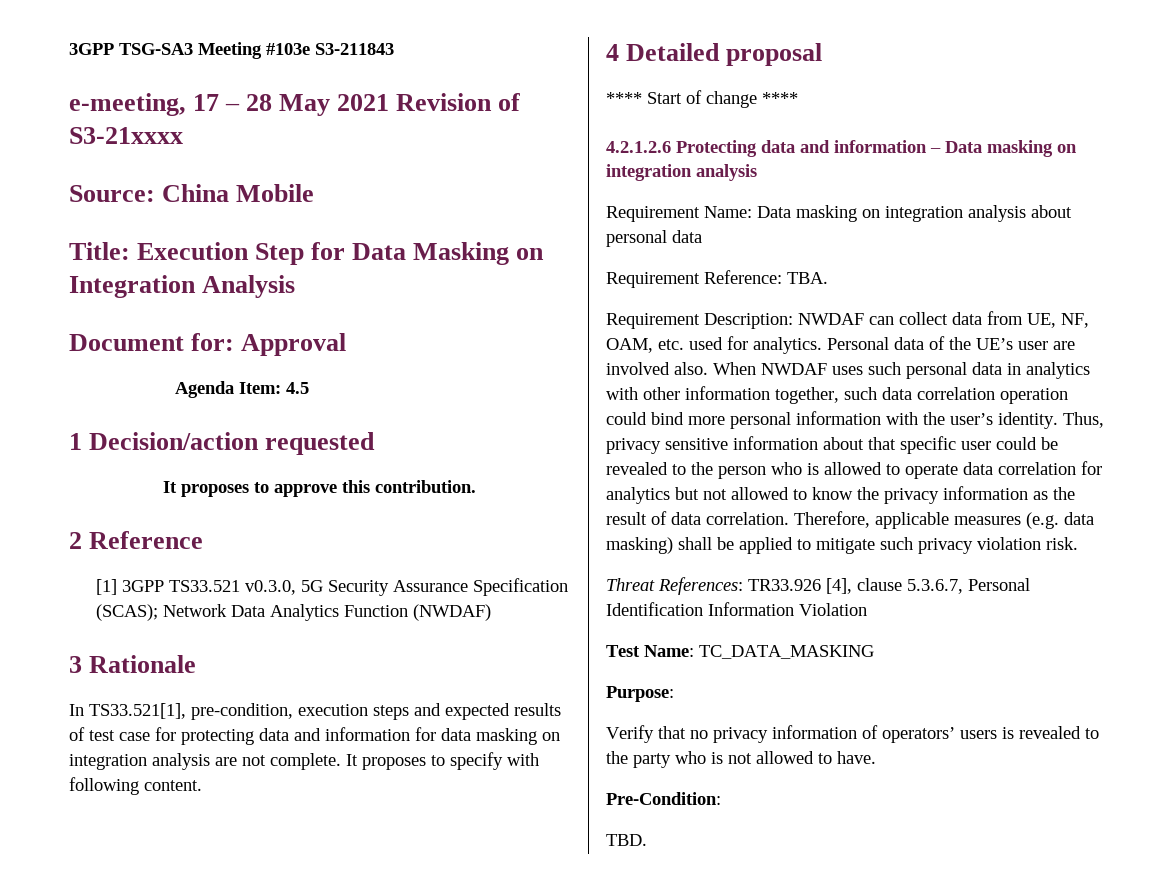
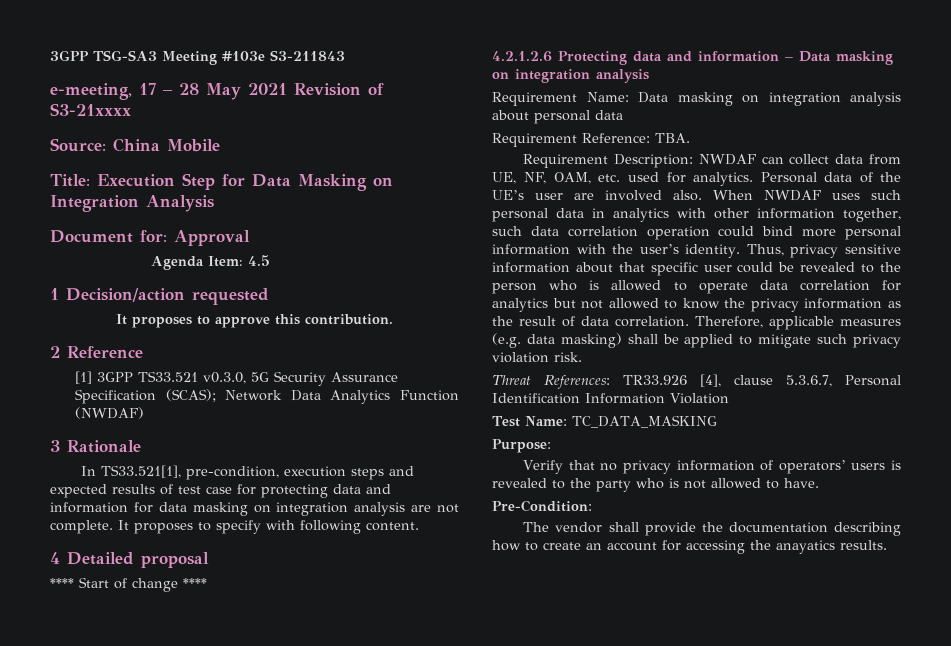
[606,834,647,846] TBD. -> [523,522,901,536] [492,540,887,554] The vendor shall provide the documentation describing how to create an account for accessing the anayatics results.

